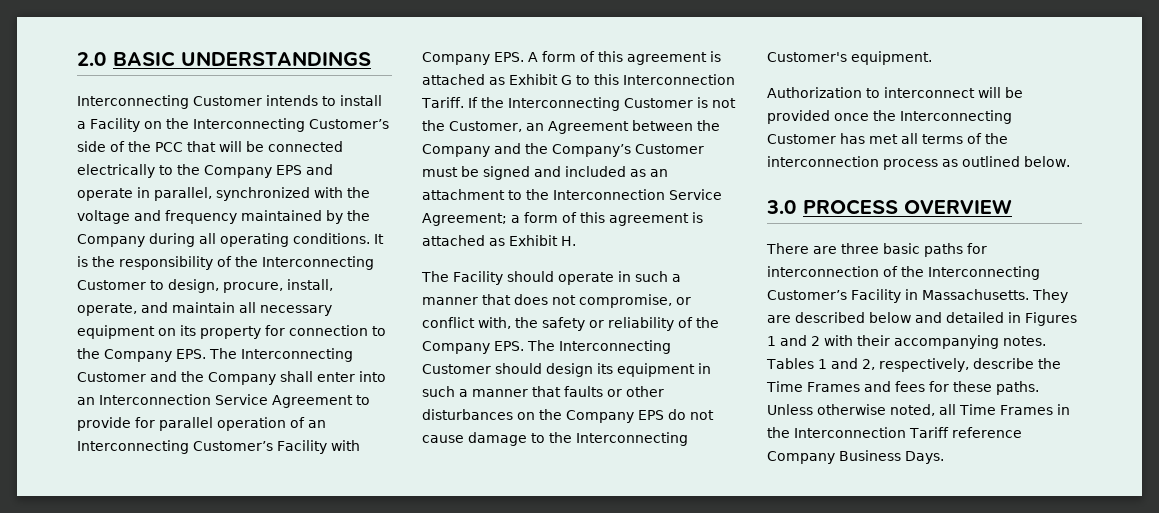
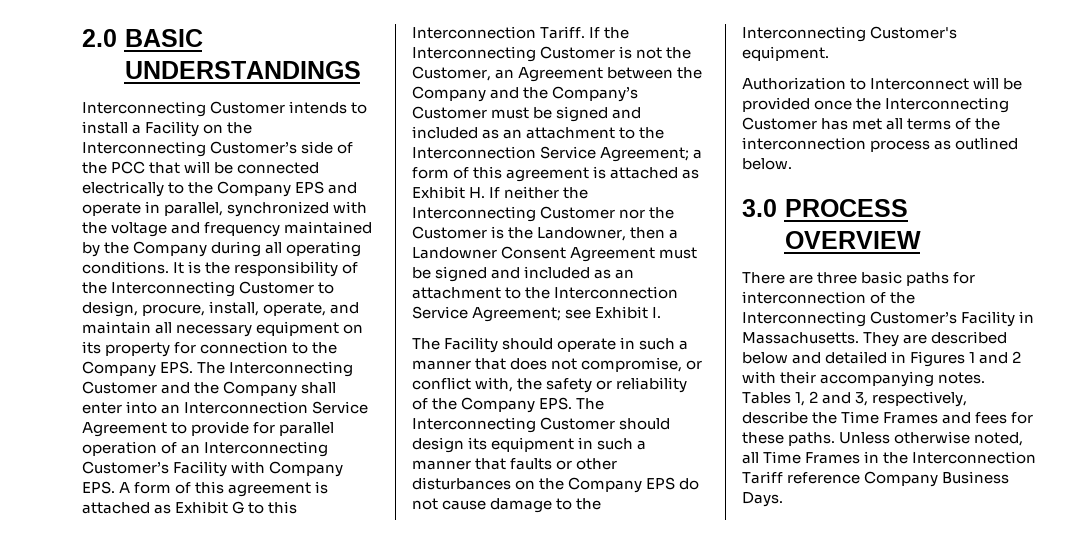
(576, 241) none -> [489,186,589,199] [412,206,675,222] [412,226,679,241] [412,246,698,262] [412,266,635,282] [412,286,679,299] [412,306,662,322] If neither the Interconnecting Customer nor the Customer is the Landowner, then a Landowner Consent Agreement must be signed and included as an attachment to the Interconnection Service Agreement; see Exhibit I.
[884,87,975,98] interconnect -> [870,78,970,90] Interconnect
[817,358,875,370] 1 and 2, -> [795,391,869,406] 1, 2 and 3,

